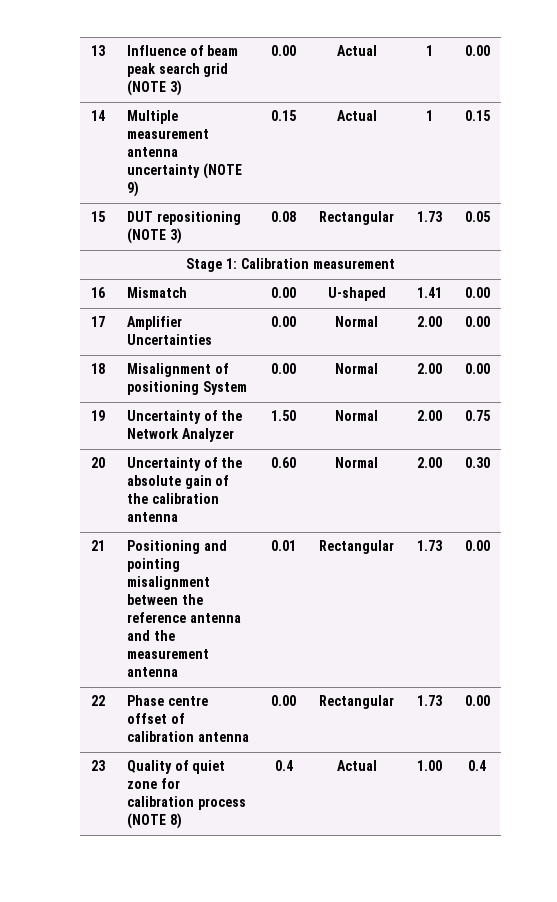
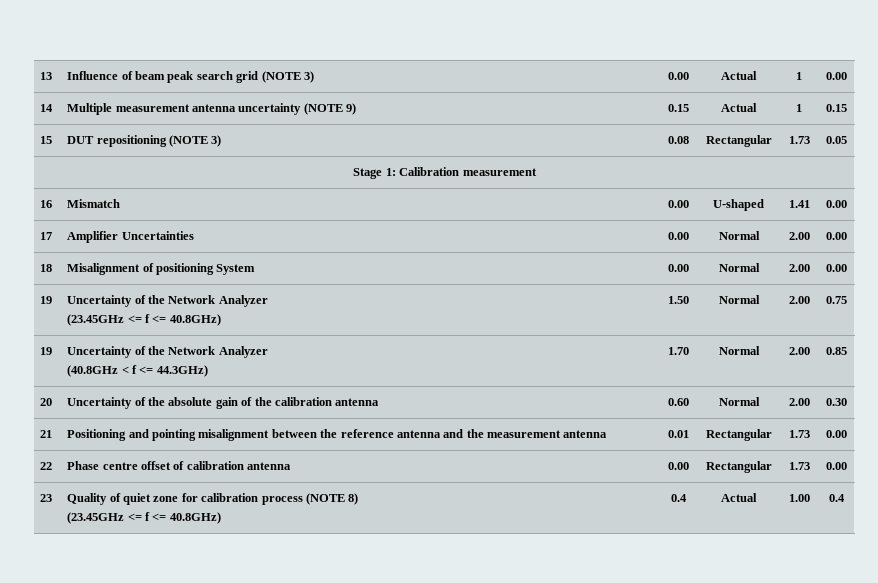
(234, 435) none -> [67,314,221,326] // (23.45GHz <= f <= 40.8GHz)
(490, 415) none -> [40,347,53,355] [67,346,268,358] [67,365,208,377] [667,347,689,355] [718,346,760,355] [788,347,810,355] [825,347,847,355] // 19 | Uncertainty of the Network Analyzer // (40.8GHz < f <= 44.3GHz) | 1.70 | Normal | 2.00 | 0.85
(182, 821) none -> [67,512,221,524] // (23.45GHz <= f <= 40.8GHz)

